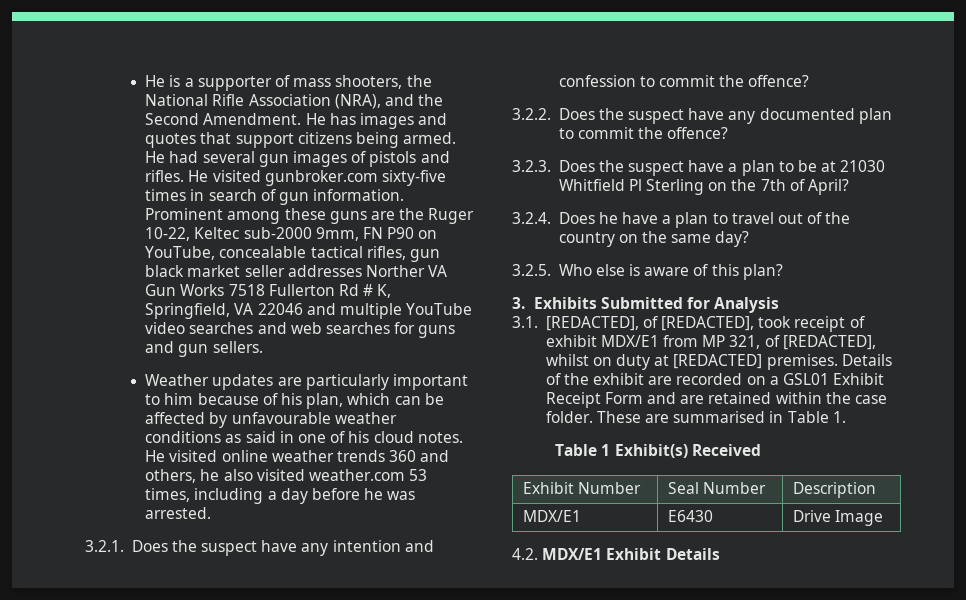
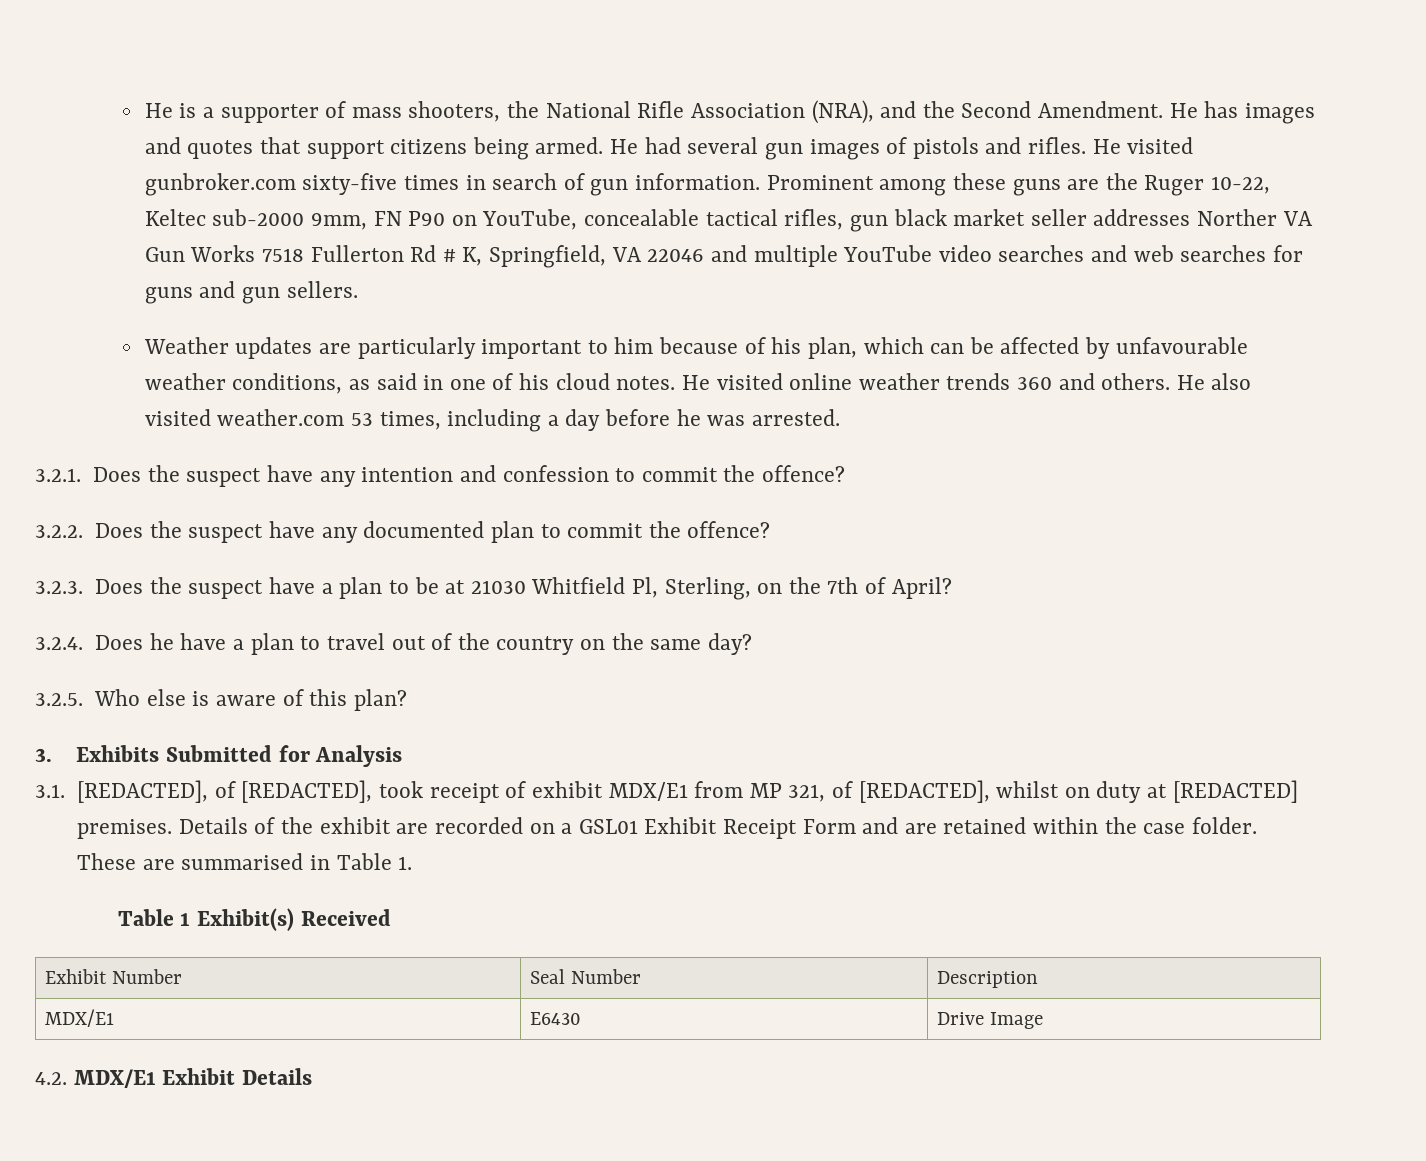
[145,431,222,443] conditions -> [232,373,343,394] conditions,
[145,469,220,483] others, he -> [1101,373,1205,390] others. He
[628,179,705,195] Pl Sterling -> [632,577,751,600] Pl, Sterling,

